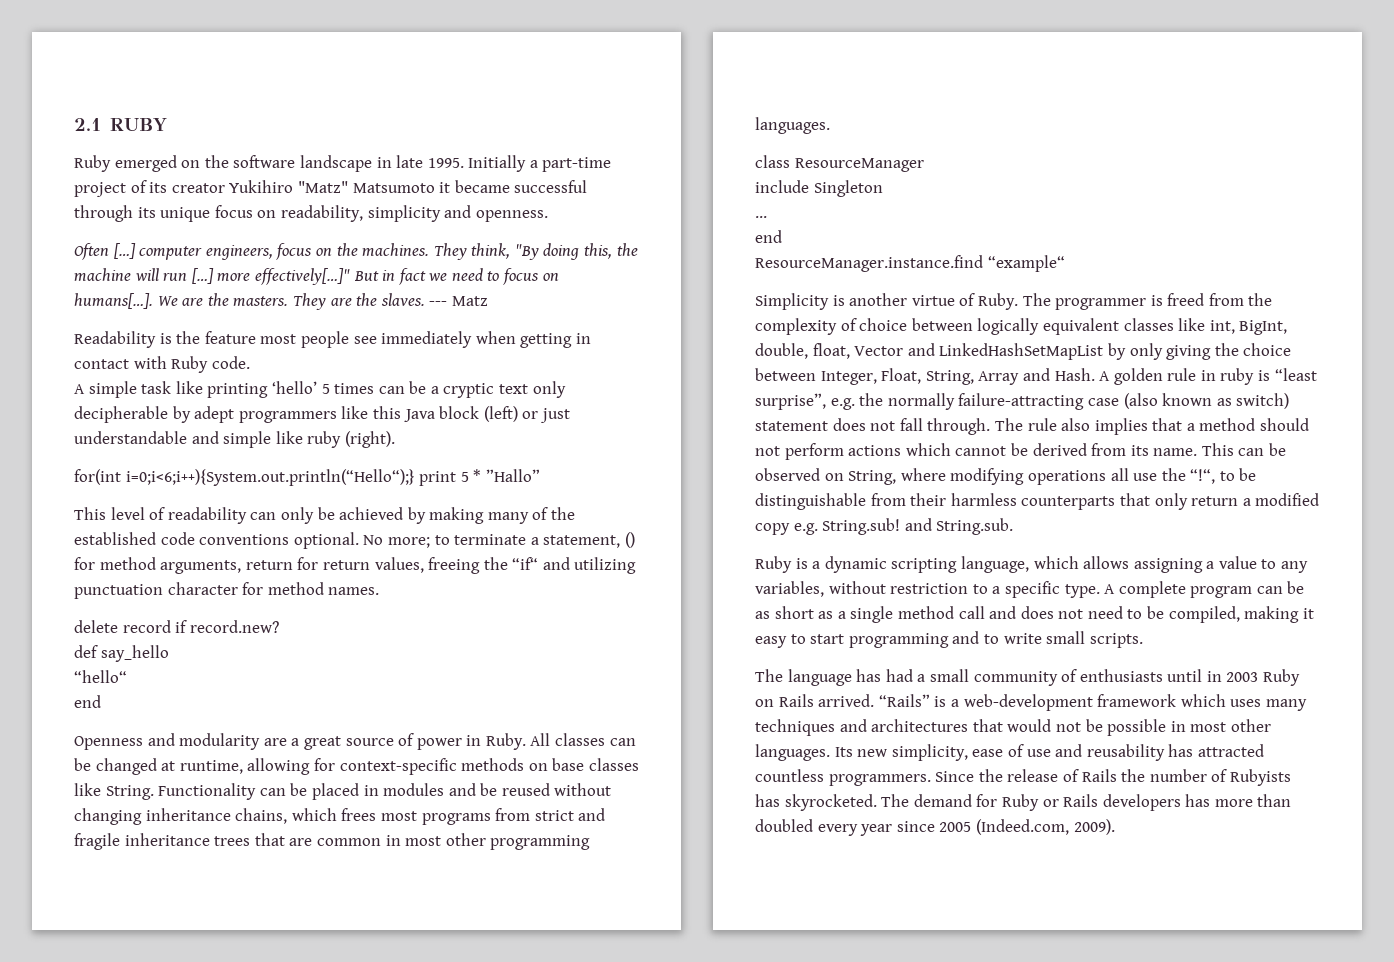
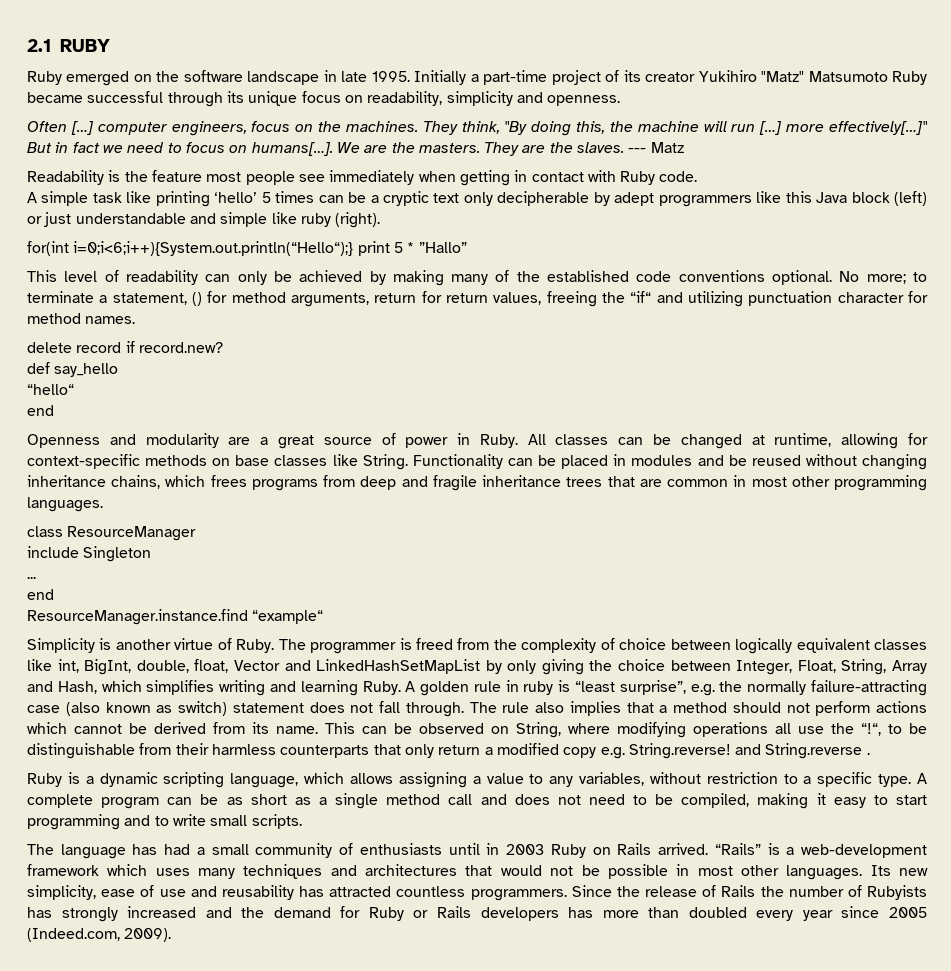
[439,182,451,193] it -> [892,71,928,85] Ruby
[380,811,417,821] most -> (247, 481) none
[534,810,574,821] strict -> [360,476,397,490] deep
[1054,368,1095,381] Hash. -> [57,680,401,696] Hash, which simplifies writing and learning Ruby.
[822,518,1014,535] String.sub! and String.sub. -> [628,743,870,759] String.reverse! and String.reverse .
[784,794,910,811] skyrocketed. The -> [61,906,265,922] strongly increased and the

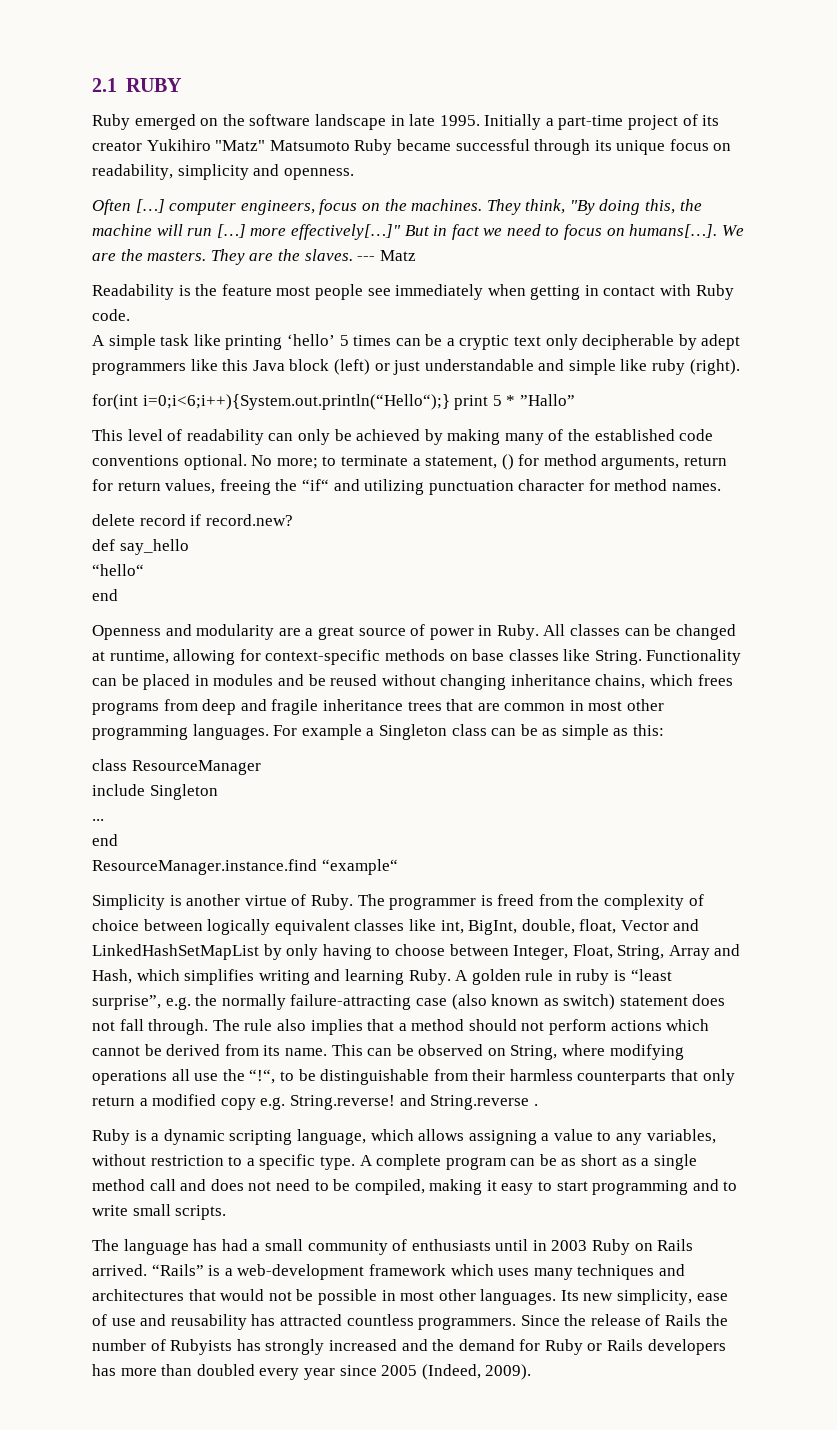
(103, 504) none -> [273,724,665,740] For example a Singleton class can be as simple as this:
[541,659,666,675] giving the choice -> [322,944,445,960] having to choose
[27,928,120,942] (Indeed.com, -> [421,1364,481,1380] (Indeed,

